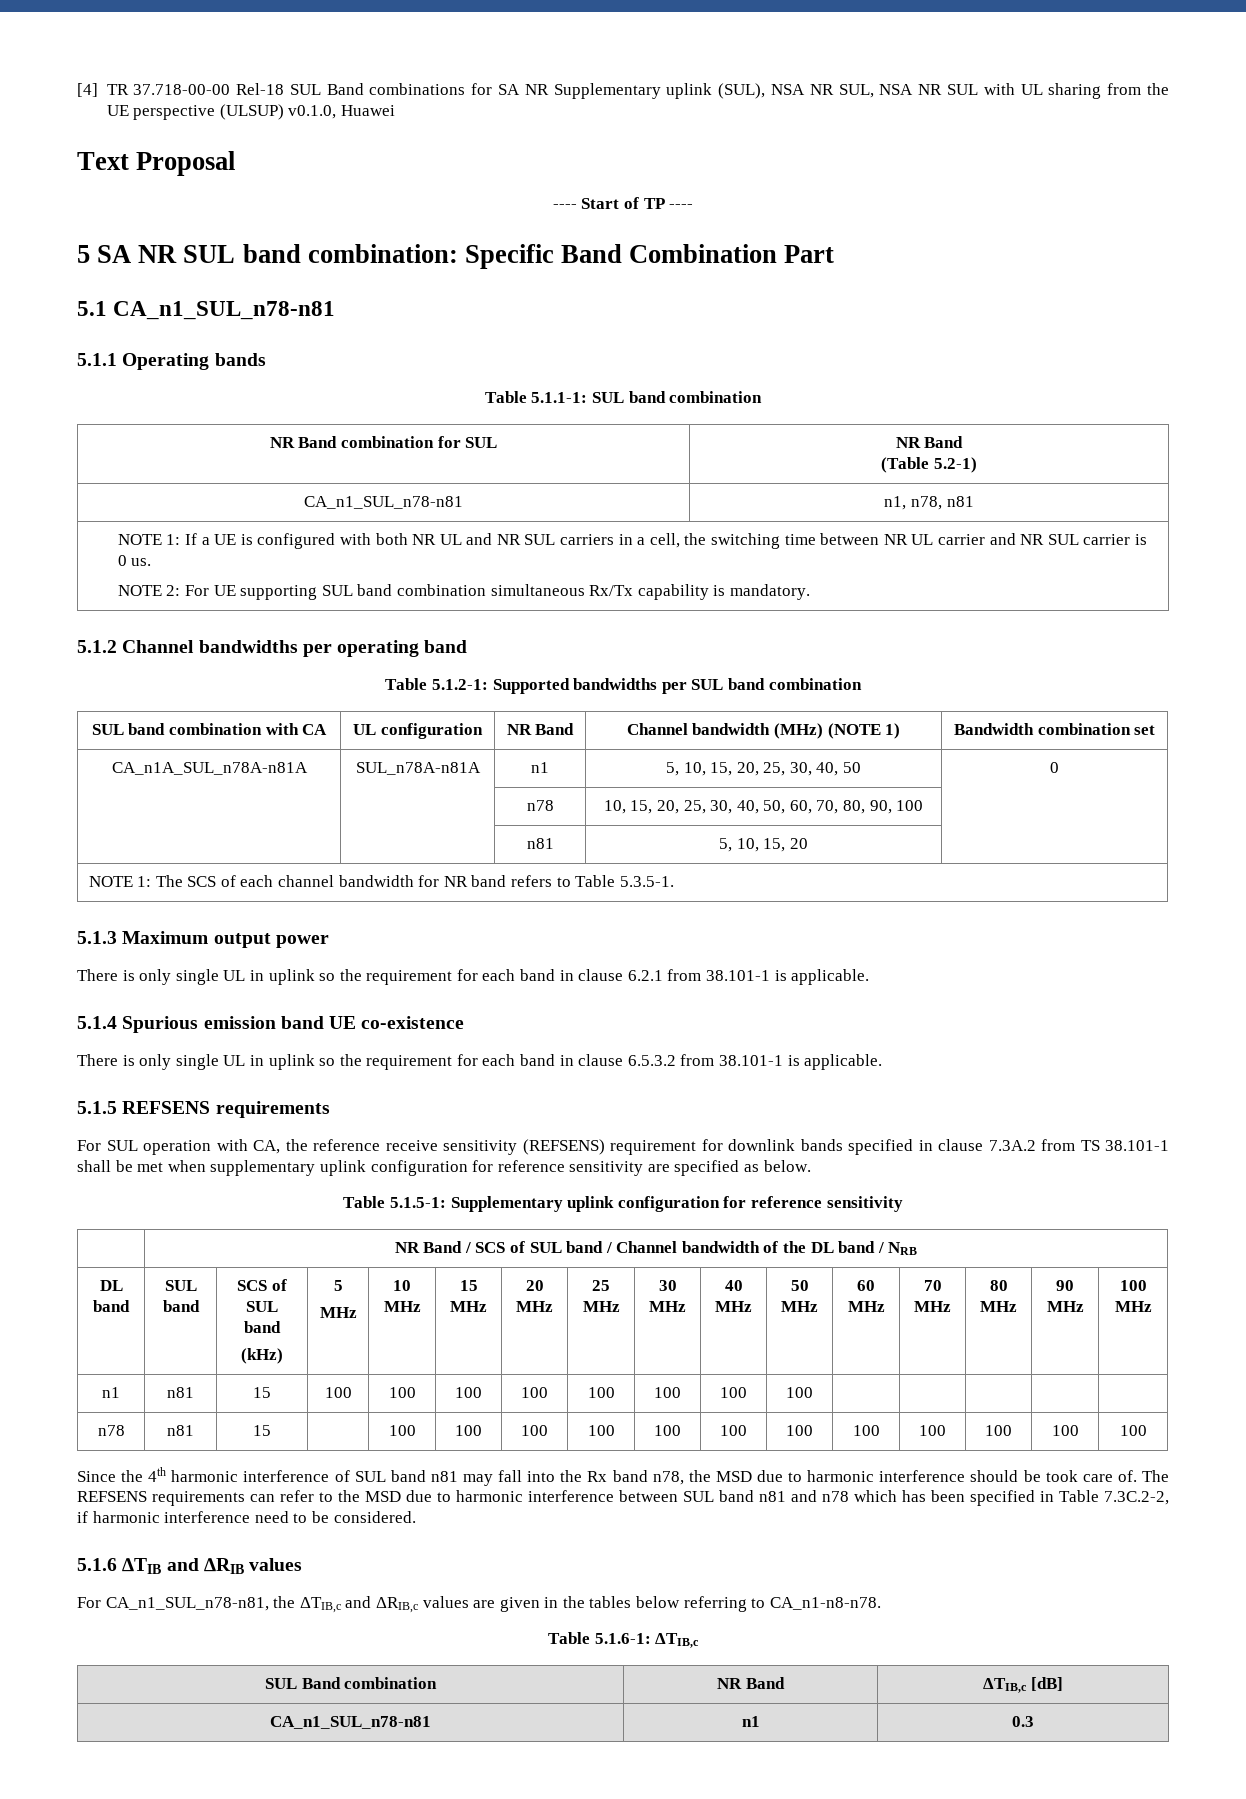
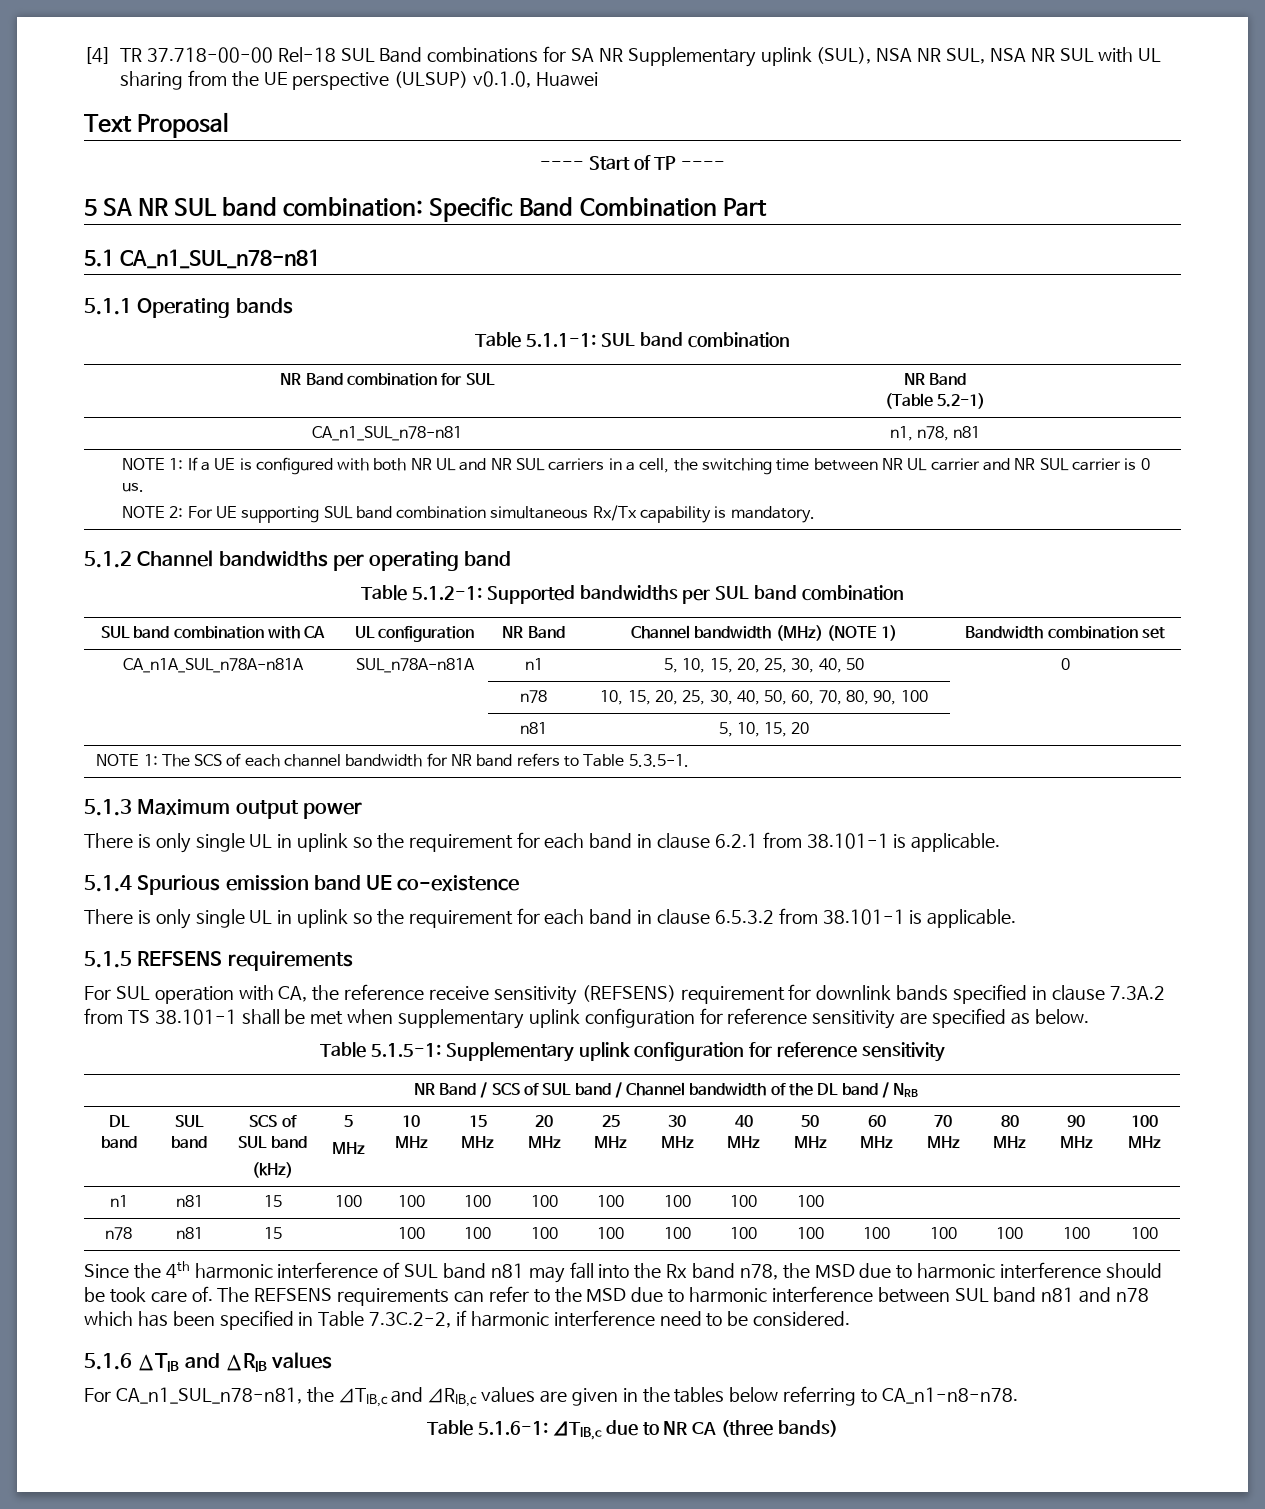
[264,1677,438,1689] [717,1677,785,1689] [983,1677,1063,1693] [270,1716,431,1729] [741,1716,760,1727] [1012,1716,1034,1727] // SUL Band combination | NR Band | ΔTIB,c [dB] // CA_n1_SUL_n78-n81 | n1 | 0.3 -> [605,1420,838,1437] due to NR CA (three bands)

